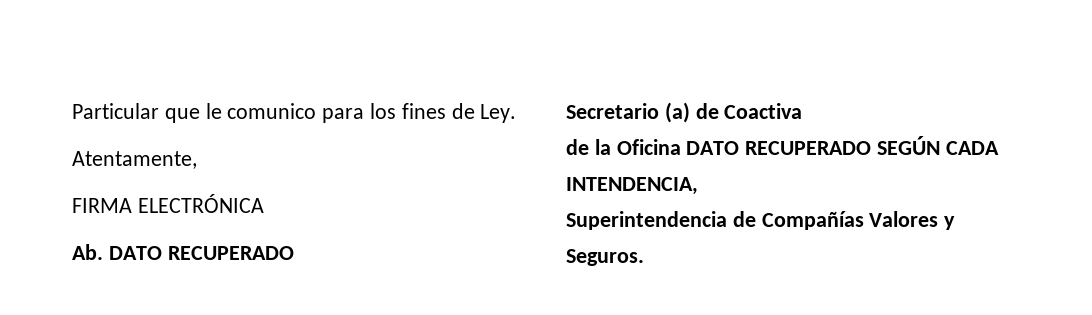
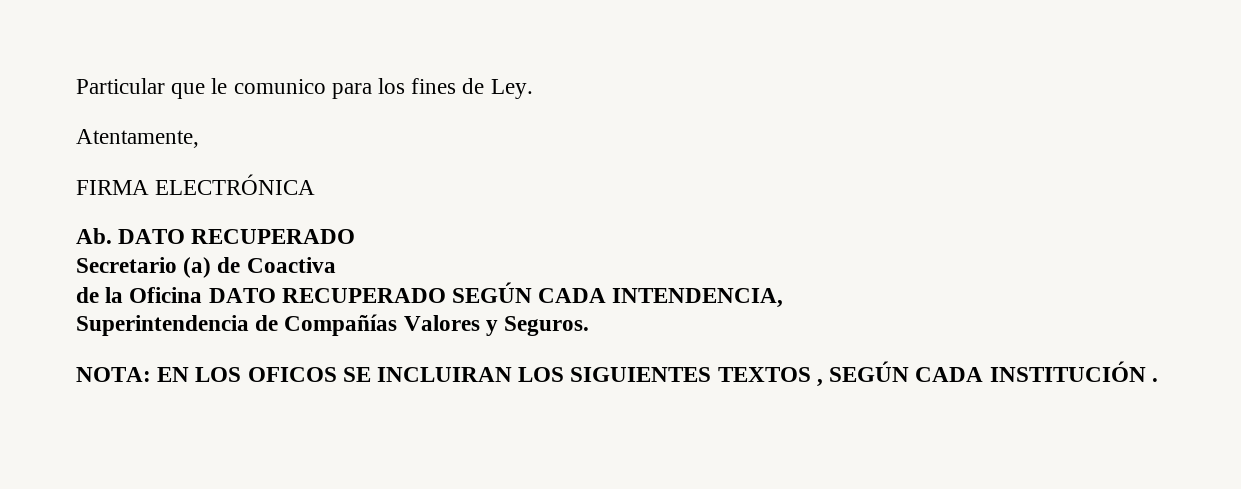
(644, 257) none -> [76,361,1158,387] // NOTA: EN LOS OFICOS SE INCLUIRAN LOS SIGUIENTES TEXTOS , SEGÚN CADA INSTITUCIÓN .

